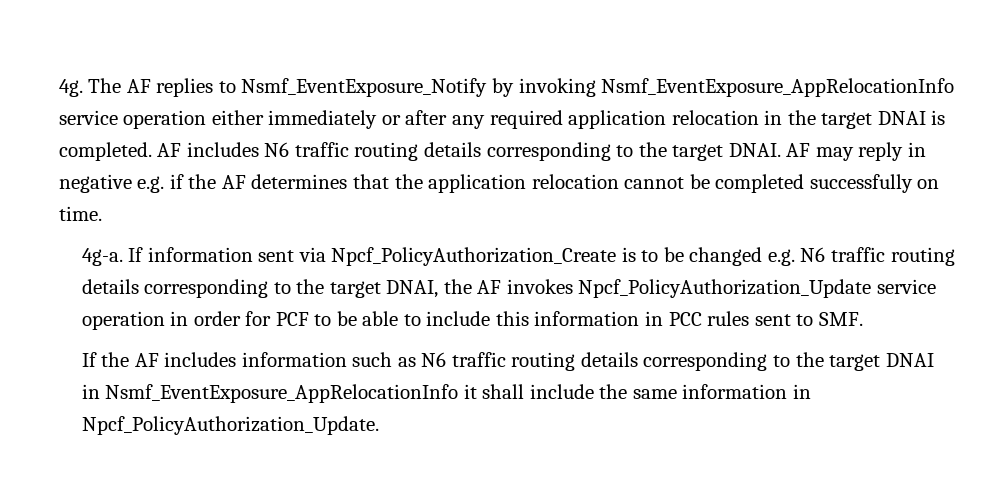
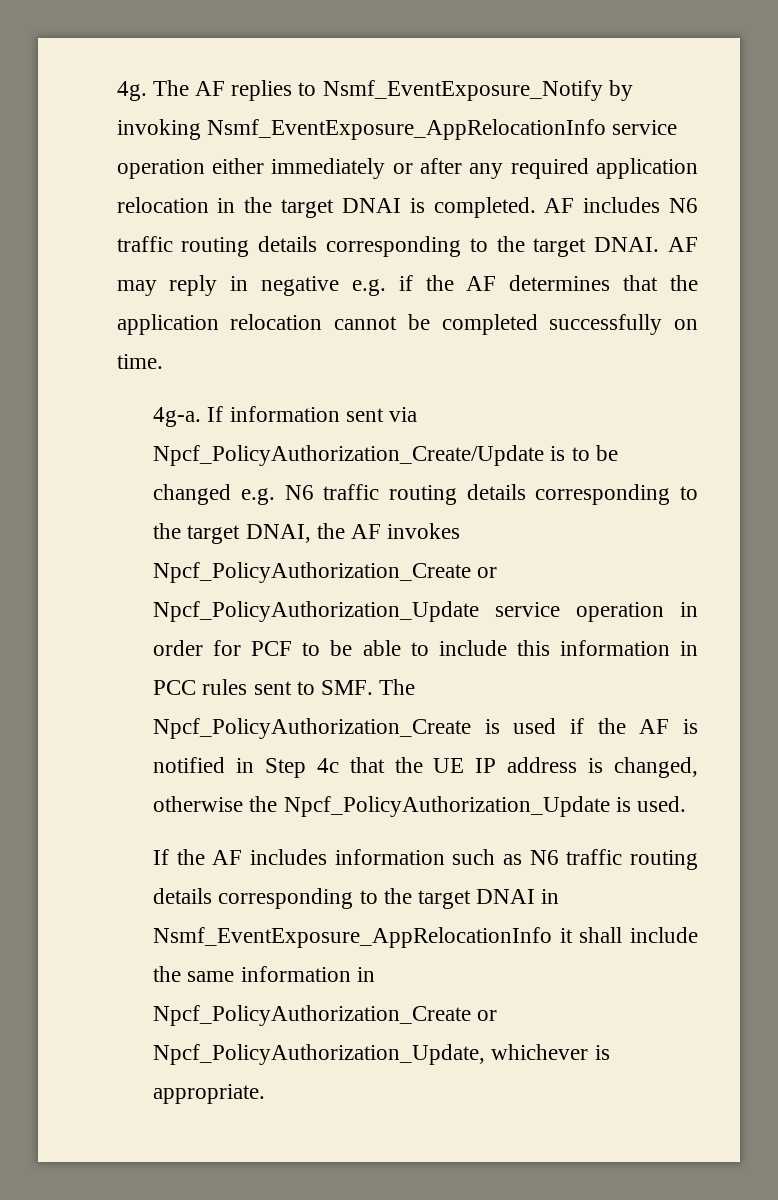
[331,247,617,266] Npcf_PolicyAuthorization_Create -> [153,445,545,466] Npcf_PolicyAuthorization_Create/Update
(573, 286) none -> [153,562,498,583] Npcf_PolicyAuthorization_Create or
(863, 319) none -> [379,679,416,695] [153,718,698,739] [153,757,698,778] [153,796,686,817] The Npcf_PolicyAuthorization_Create is used if the AF is notified in Step 4c that the UE IP address is changed, otherwise the Npcf_PolicyAuthorization_Update is used.
[81,416,379,435] Npcf_PolicyAuthorization_Update. -> [153,1005,498,1026] [153,1044,610,1065] [153,1084,266,1104] Npcf_PolicyAuthorization_Create or Npcf_PolicyAuthorization_Update, whichever is appropriate.

